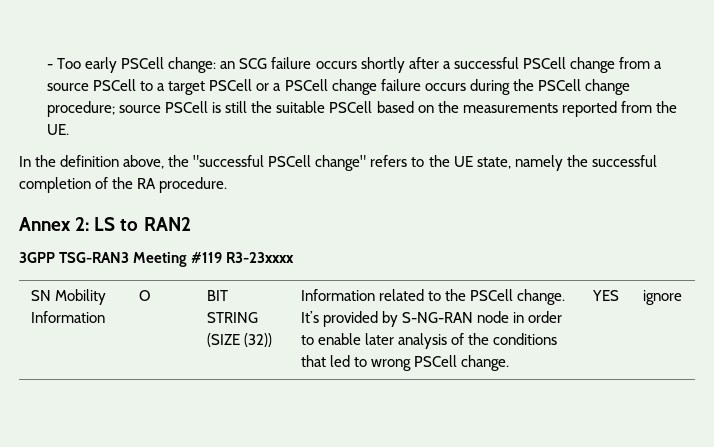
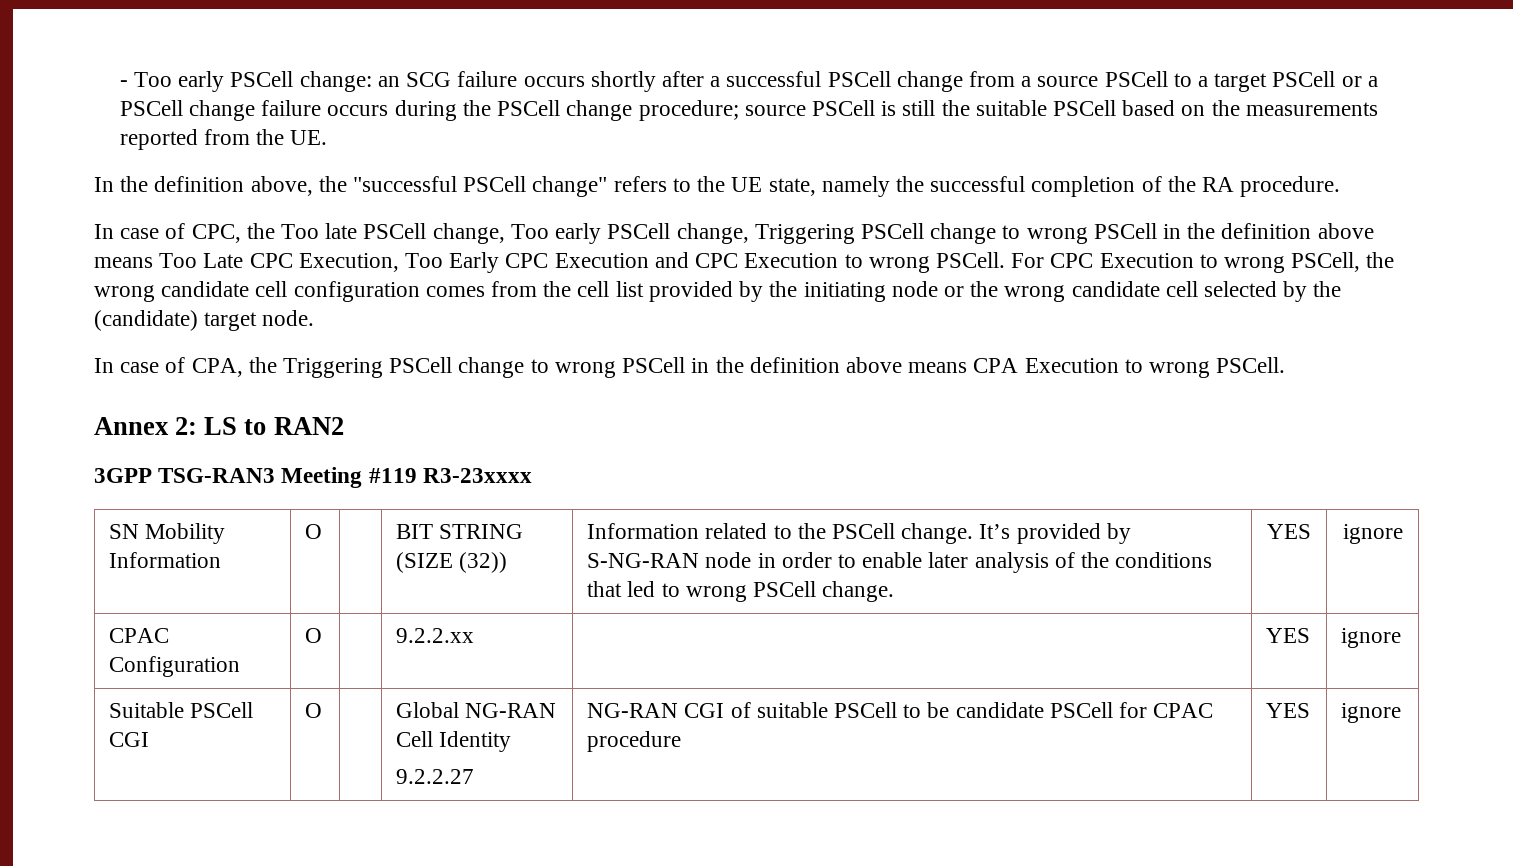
(228, 185) none -> [94,223,1374,244] [94,252,1395,273] [94,281,1342,302] [94,310,315,331] [94,357,1286,378] // In case of CPC, the Too late PSCell change, Too early PSCell change, Triggering PSCell change to wrong PSCell in the definition above means Too Late CPC Execution, Too Early CPC Execution and CPC Execution to wrong PSCell. For CPC Execution to wrong PSCell, the wrong candidate cell configuration comes from the cell list provided by the initiating node or the wrong candidate cell selected by the (candidate) target node. // In case of CPA, the Triggering PSCell change to wrong PSCell in the definition above means CPA Execution to wrong PSCell.
(682, 297) none -> [109,628,170,643] [109,656,241,677] [305,628,323,643] [396,628,475,643] [1266,628,1311,643] [1341,628,1402,648] [109,702,254,718] [109,732,150,747] [305,703,323,718] [396,702,557,718] [396,731,512,752] [396,769,475,784] [587,702,1214,718] [587,731,682,752] [1266,703,1311,718] [1341,703,1402,723] // CPAC Configuration | O | | 9.2.2.xx | | YES | ignore // Suitable PSCell CGI | O | | Global NG-RAN Cell Identity // 9.2.2.27 | NG-RAN CGI of suitable PSCell to be candidate PSCell for CPAC procedure | YES | ignore

